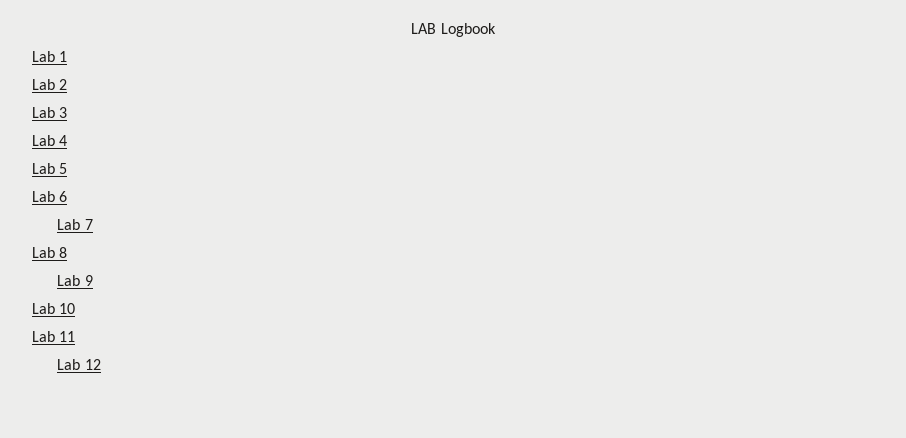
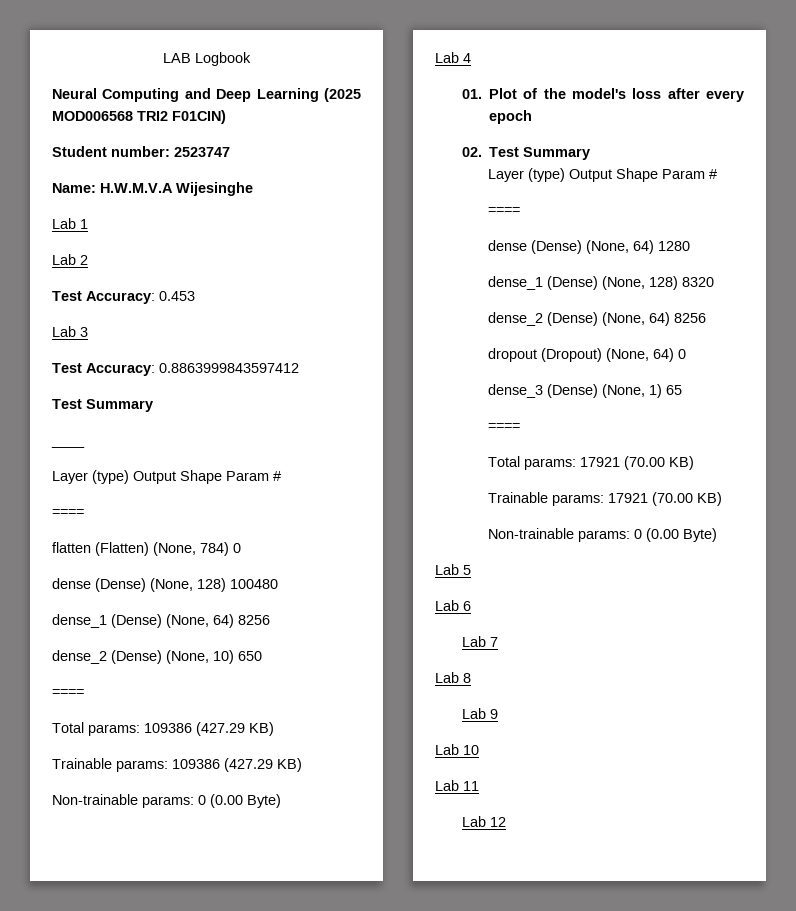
(496, 30) none -> [52,88,361,102] [52,110,226,124] [52,146,230,157] [52,182,253,196] // Neural Computing and Deep Learning (2025 MOD006568 TRI2 F01CIN) // Student number: 2523747 // Name: H.W.M.V.A Wijesinghe
(68, 84) none -> [52,291,195,304] // Test Accuracy: 0.453
[32,135,68,146] Lab 4 -> [52,363,299,376] [52,399,153,412] [51,445,85,448] [52,470,281,484] [52,509,84,517] [52,542,241,556] [52,578,278,592] [52,614,270,628] [52,650,262,664] [52,689,84,697] [52,722,274,736] [52,758,302,772] [52,794,281,808] [435,52,471,63] [461,88,744,102] [488,110,532,124] [461,147,590,160] [488,168,718,182] [488,207,521,215] [488,240,691,254] [488,276,715,290] [488,312,707,326] [488,348,687,362] [488,384,683,398] [488,423,521,431] [488,456,695,470] [488,492,723,506] [488,528,718,542] Test Accuracy: 0.8863999843597412 // Test Summary // ____ // Layer (type) Output Shape Param # // ==== // flatten (Flatten) (None, 784) 0 // dense (Dense) (None, 128) 100480 // dense_1 (Dense) (None, 64) 8256 // dense_2 (Dense) (None, 10) 650 // ==== // Total params: 109386 (427.29 KB) // Trainable params: 109386 (427.29 KB) // Non-trainable params: 0 (0.00 Byte) // Lab 4 // 01. Plot of the model's loss after every epoch // 02. Test Summary // Layer (type) Output Shape Param # // ==== // dense (Dense) (None, 64) 1280 // dense_1 (Dense) (None, 128) 8320 // dense_2 (Dense) (None, 64) 8256 // dropout (Dropout) (None, 64) 0 // dense_3 (Dense) (None, 1) 65 // ==== // Total params: 17921 (70.00 KB) // Trainable params: 17921 (70.00 KB) // Non-trainable params: 0 (0.00 Byte)

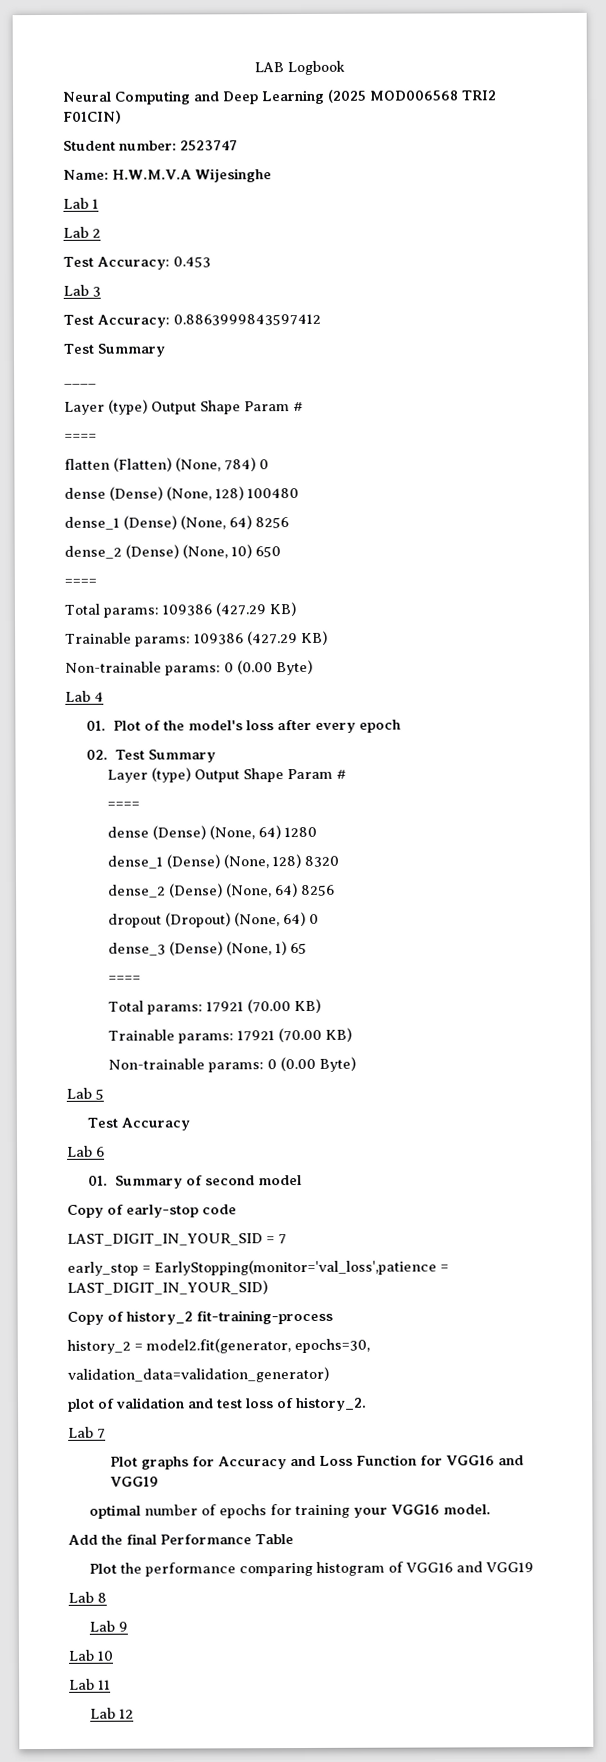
(471, 570) none -> [87,1117,191,1131] // Test Accuracy
[461,636,498,647] Lab 7 -> [88,1175,302,1189] [67,1204,237,1218] [67,1233,287,1246] [67,1259,449,1276] [67,1280,268,1295] [67,1309,333,1325] [67,1338,370,1354] [67,1366,329,1383] [67,1396,367,1412] [68,1426,106,1439] [110,1454,525,1470] [110,1476,160,1487] [89,1504,492,1519] [68,1533,294,1545] [89,1561,535,1577] 01. Summary of second model // Copy of early-stop code // LAST_DIGIT_IN_YOUR_SID = 7 // early_stop = EarlyStopping(monitor='val_loss',patience = LAST_DIGIT_IN_YOUR_SID) // Copy of history_2 fit-training-process // history_2 = model2.fit(generator, epochs=30, // validation_data=validation_generator) // plot of validation and test loss of history_2. // Lab 7 // Plot graphs for Accuracy and Loss Function for VGG16 and VGG19 // optimal number of epochs for training your VGG16 model. // Add the final Performance Table // Plot the performance comparing histogram of VGG16 and VGG19

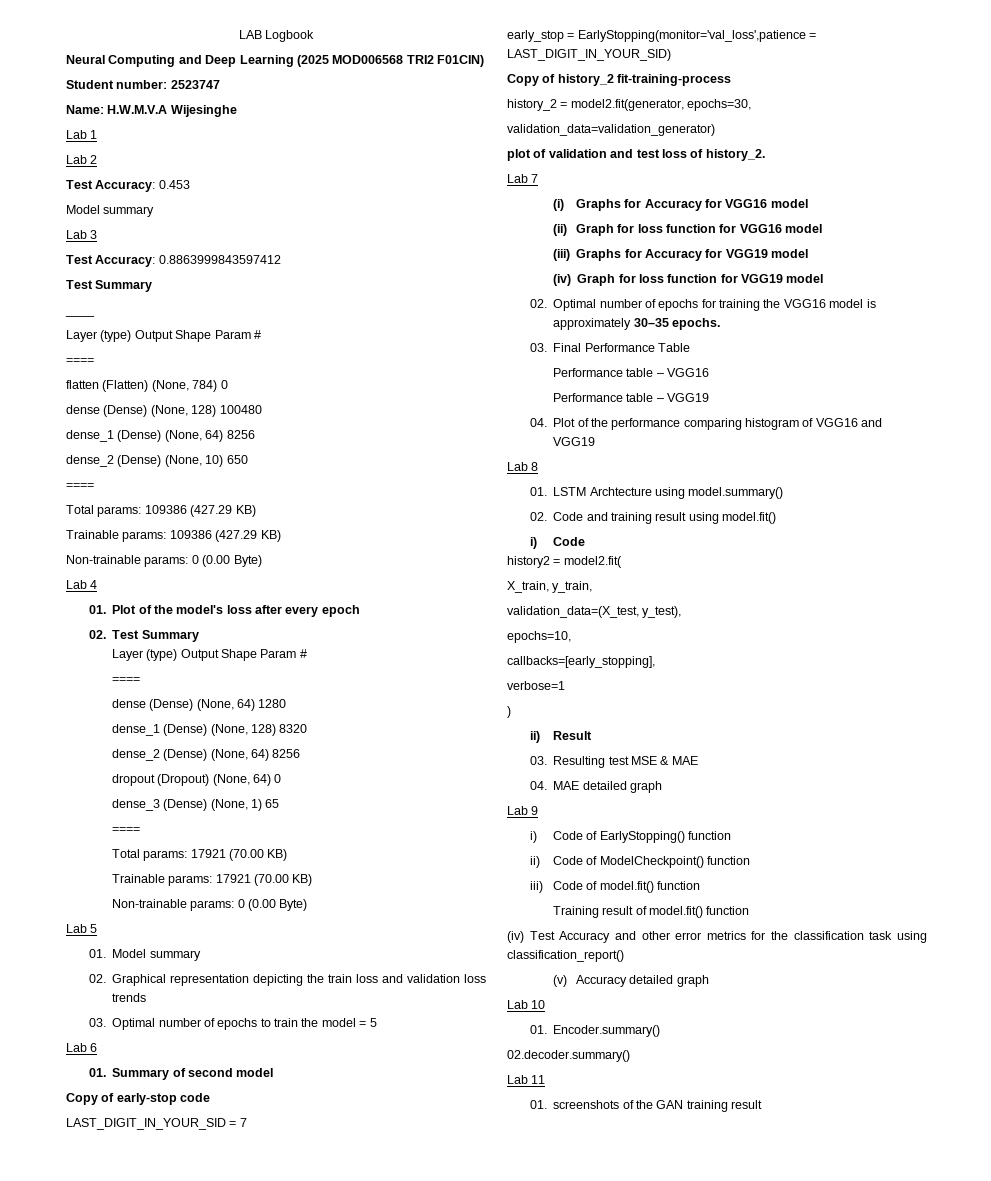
(211, 262) none -> [66,205,155,217] // Model summary
[87,1117,191,1131] Test Accuracy -> [88,949,201,961] [88,974,486,986] [112,993,147,1002] [88,1018,377,1030] 01. Model summary // 02. Graphical representation depicting the train loss and validation loss trends // 03. Optimal number of epochs to train the model = 5
[110,1454,525,1470] [110,1476,160,1487] [89,1504,142,1519] Plot graphs for Accuracy and Loss Function for VGG16 and VGG19 // optimal -> [552,199,808,211] [552,224,823,236] [552,249,809,261] [552,274,824,286] [529,299,597,311] (i) Graphs for Accuracy for VGG16 model // (ii) Graph for loss function for VGG16 model // (iii) Graphs for Accuracy for VGG19 model // (iv) Graph for loss function for VGG19 model // 02. Optimal
[353,1504,492,1518] [68,1533,294,1545] [89,1563,118,1574] your VGG16 model. // Add the final Performance Table // Plot -> [763,299,876,308] [553,318,720,330] [529,343,690,352] [552,368,710,377] [552,393,710,402] [529,418,589,427] the VGG16 model is approximately 30–35 epochs. // 03. Final Performance Table // Performance table – VGG16 // Performance table – VGG19 // 04. Plot of
[89,1620,129,1632] Lab 9 -> [529,487,784,499] [529,512,777,524] [529,537,585,549] [507,556,622,568] [507,581,593,593] [507,606,682,618] [507,631,571,643] [507,656,655,668] [507,681,565,690] [507,706,511,718] [529,731,592,743] [529,756,698,768] [529,781,662,793] [507,806,539,815] [529,831,732,843] [529,856,751,868] [529,881,701,893] [552,906,750,918] [507,931,927,943] [507,950,624,962] [552,975,709,987] 01. LSTM Archtecture using model.summary() // 02. Code and training result using model.fit() // i) Code // history2 = model2.fit( // X_train, y_train, // validation_data=(X_test, y_test), // epochs=10, // callbacks=[early_stopping], // verbose=1 // ) // ii) Result // 03. Resulting test MSE & MAE // 04. MAE detailed graph // Lab 9 // i) Code of EarlyStopping() function // ii) Code of ModelCheckpoint() function // iii) Code of model.fit() function // Training result of model.fit() function // (iv) Test Accuracy and other error metrics for the classification task using classification_report() // (v) Accuracy detailed graph
(113, 1655) none -> [529,1025,661,1037] [507,1050,630,1062] // 01. Encoder.summary() // 02.decoder.summary()
[90,1707,135,1719] Lab 12 -> [529,1100,763,1112] 01. screenshots of the GAN training result

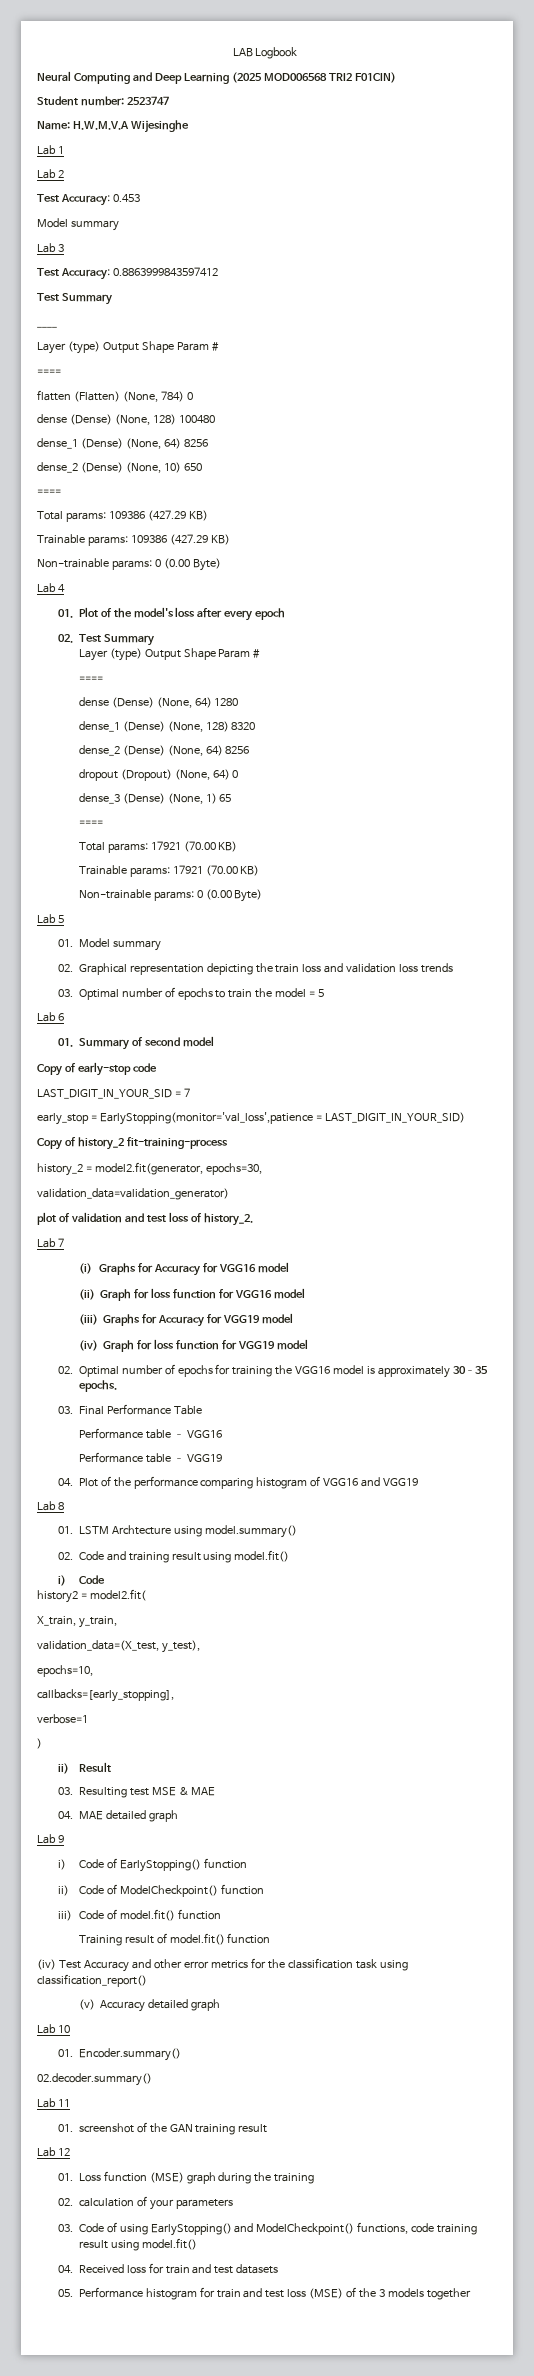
[553,1100,620,1109] screenshots -> [78,2123,134,2133] screenshot
(763, 1104) none -> [37,2147,70,2157] [57,2171,315,2184] [57,2196,233,2210] [57,2222,478,2236] [78,2238,197,2251] [57,2263,279,2274] [57,2287,472,2300] // Lab 12 // 01. Loss function (MSE) graph during the training // 02. calculation of your parameters // 03. Code of using EarlyStopping() and ModelCheckpoint() functions, code training result using model.fit() // 04. Received loss for train and test datasets // 05. Performance histogram for train and test loss (MSE) of the 3 models together

